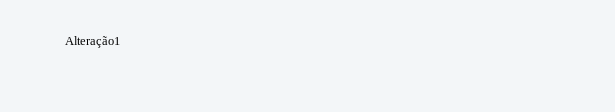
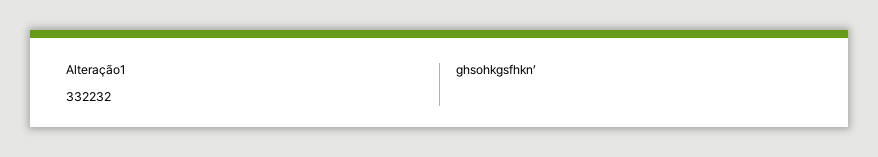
(120, 42) none -> [66,92,111,102] [456,64,536,77] // 332232 // ghsohkgsfhkn’

